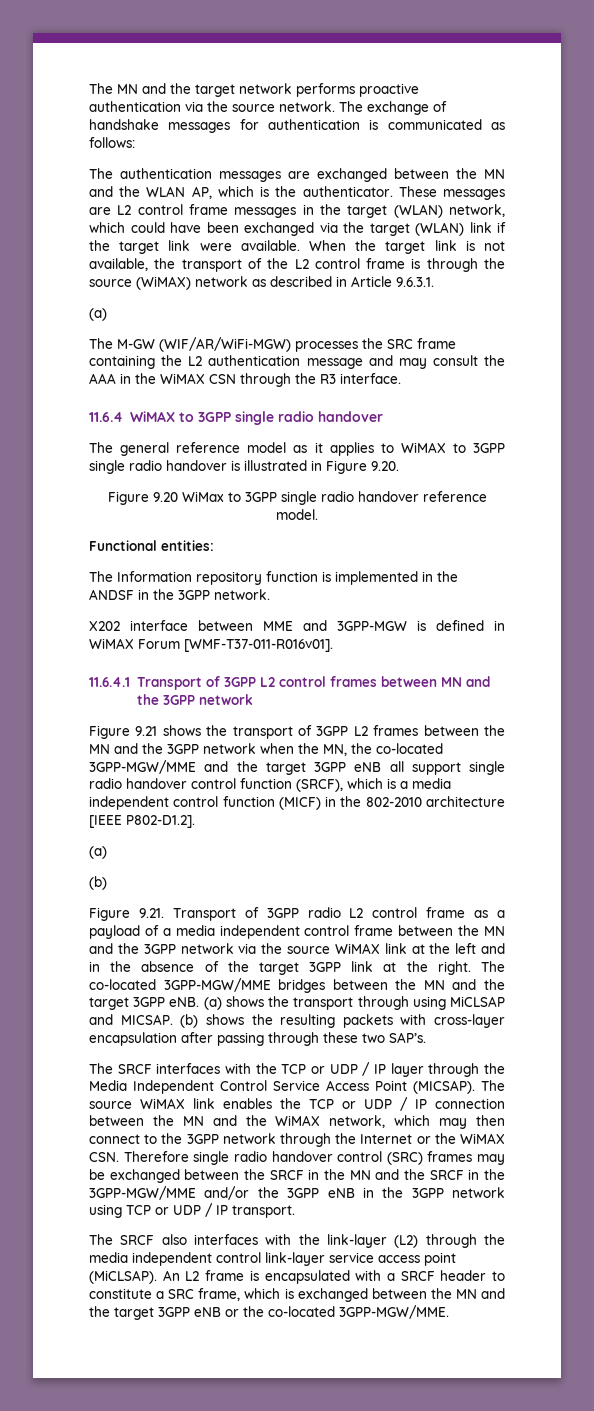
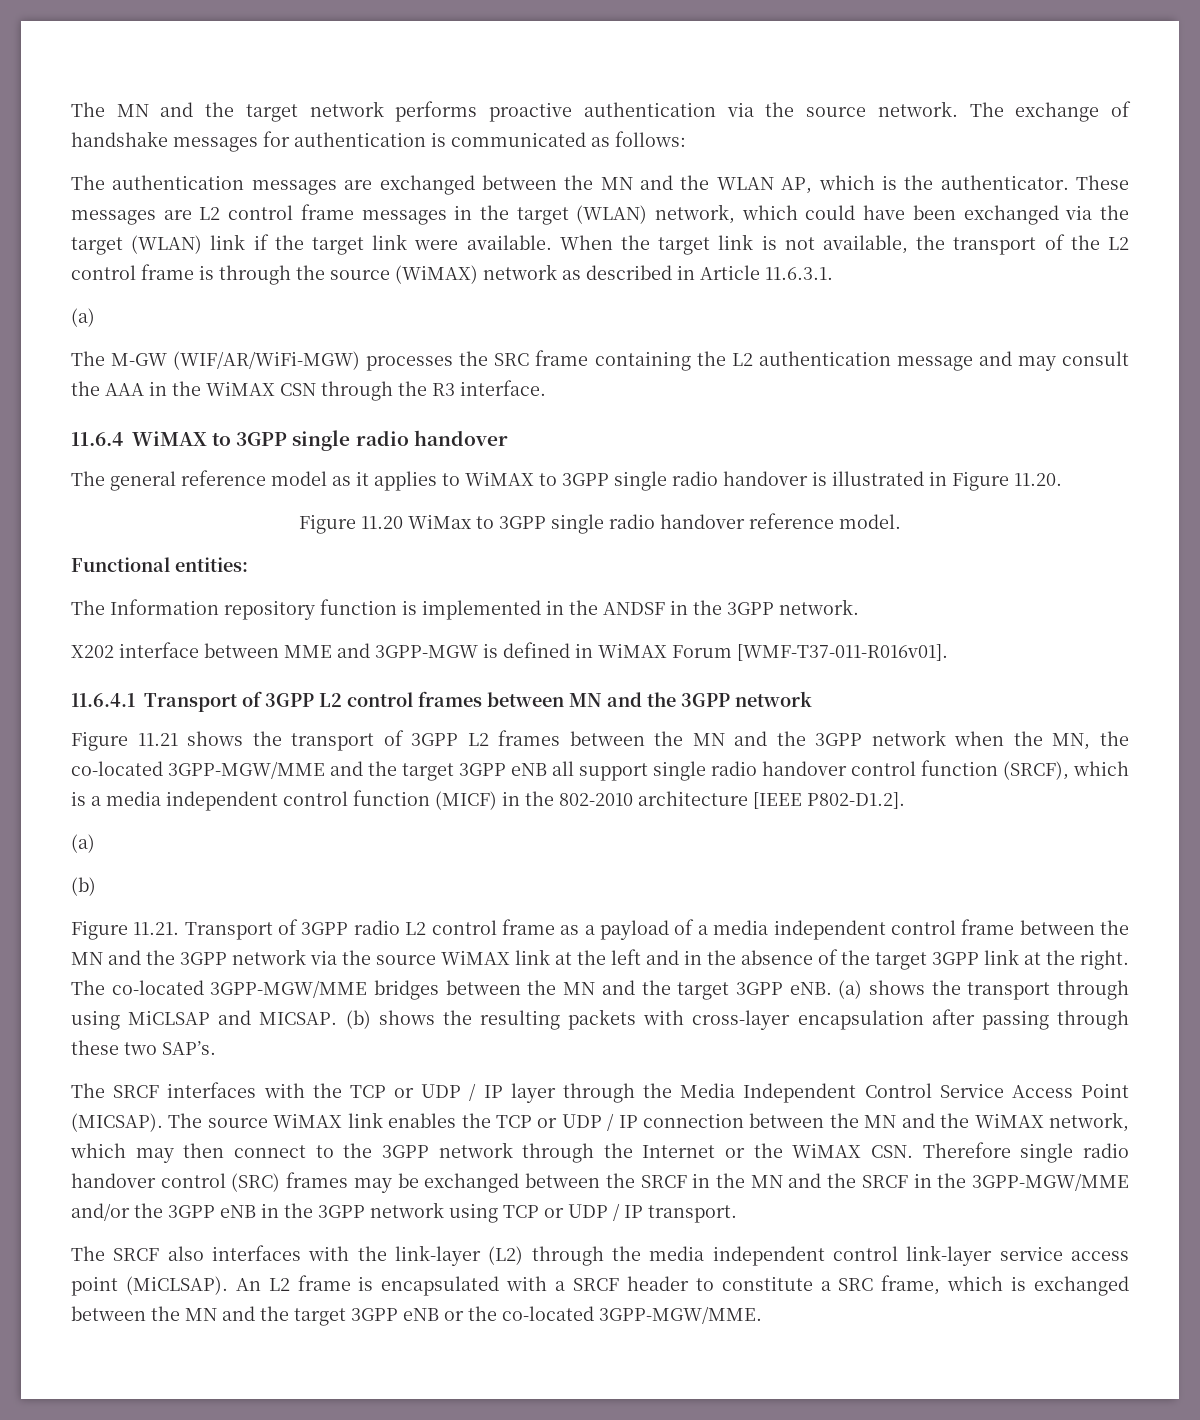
[396,277,434,287] 9.6.3.1. -> [765,267,833,280] 11.6.3.1.
[371,461,399,471] [107,491,178,505] 9.20. // Figure 9.20 -> [1014,473,1062,486] [299,514,403,534] 11.20. // Figure 11.20
[135,726,158,736] 9.21 -> [137,733,178,746] 11.21
[138,908,164,918] 9.21. -> [133,922,180,935] 11.21.

